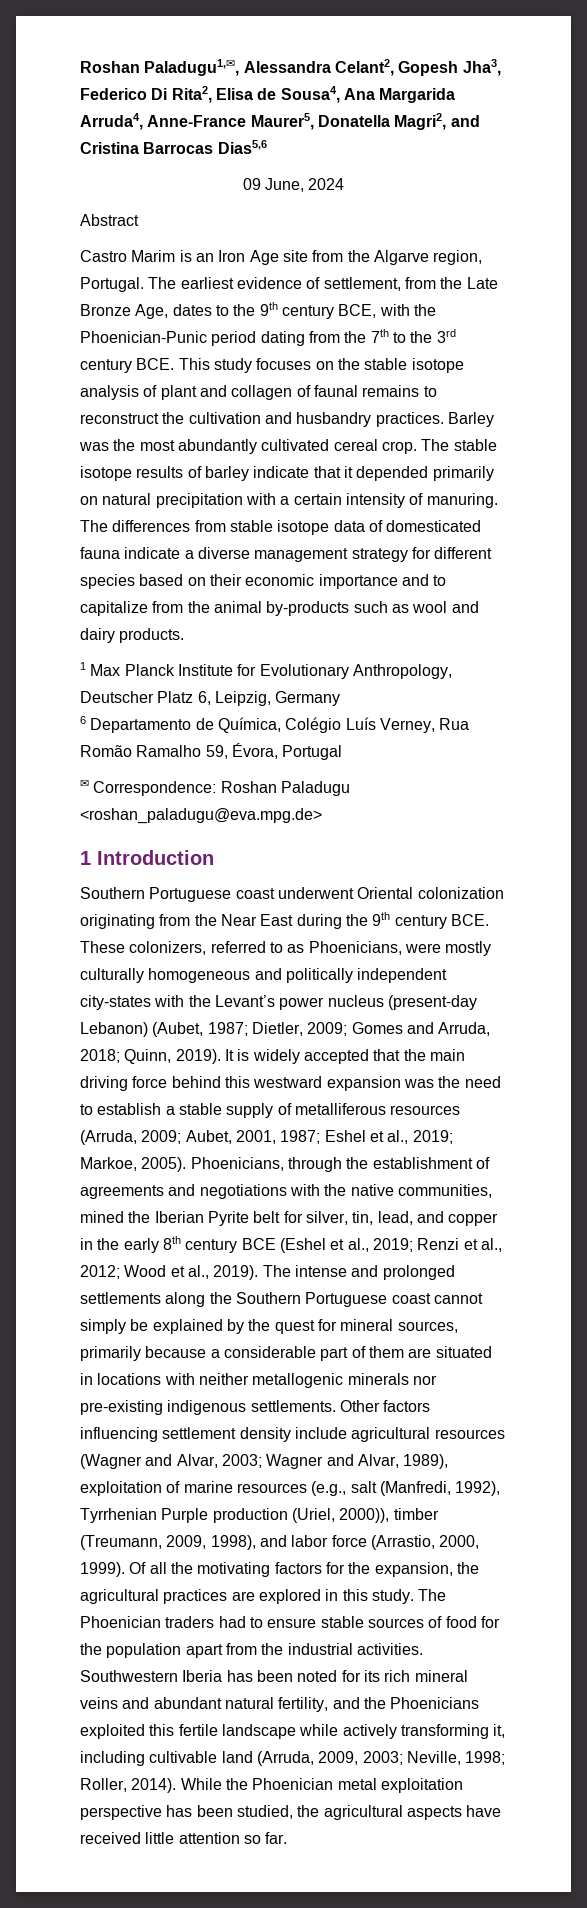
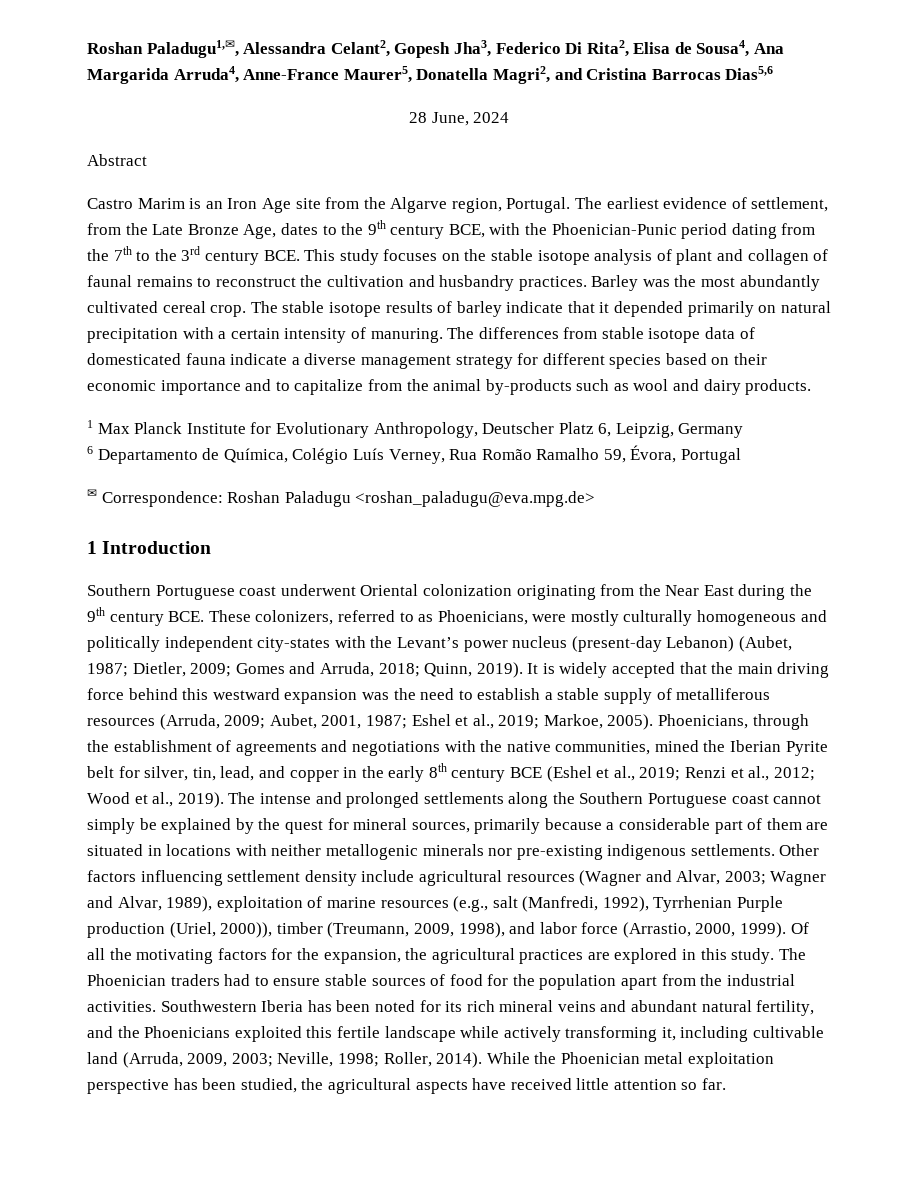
[242,178,261,190] 09 -> [408,112,427,123] 28

